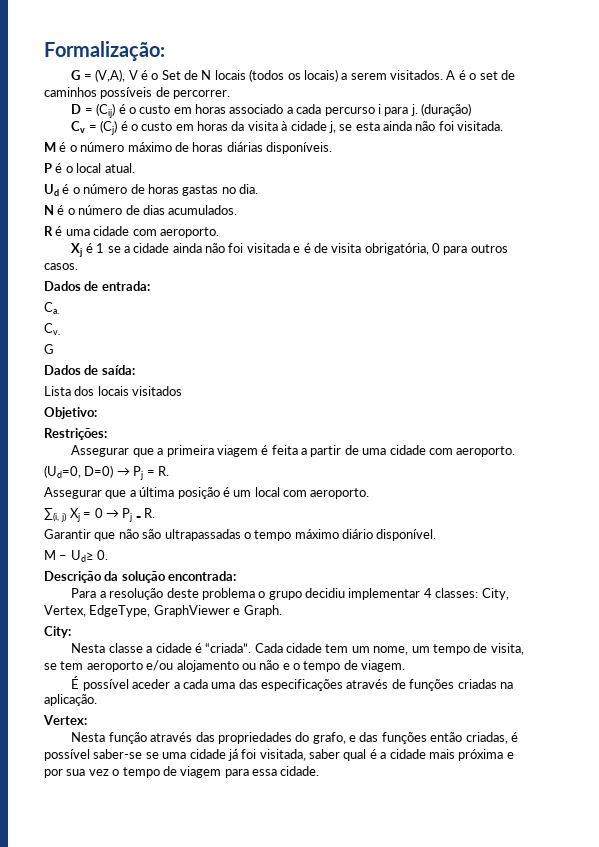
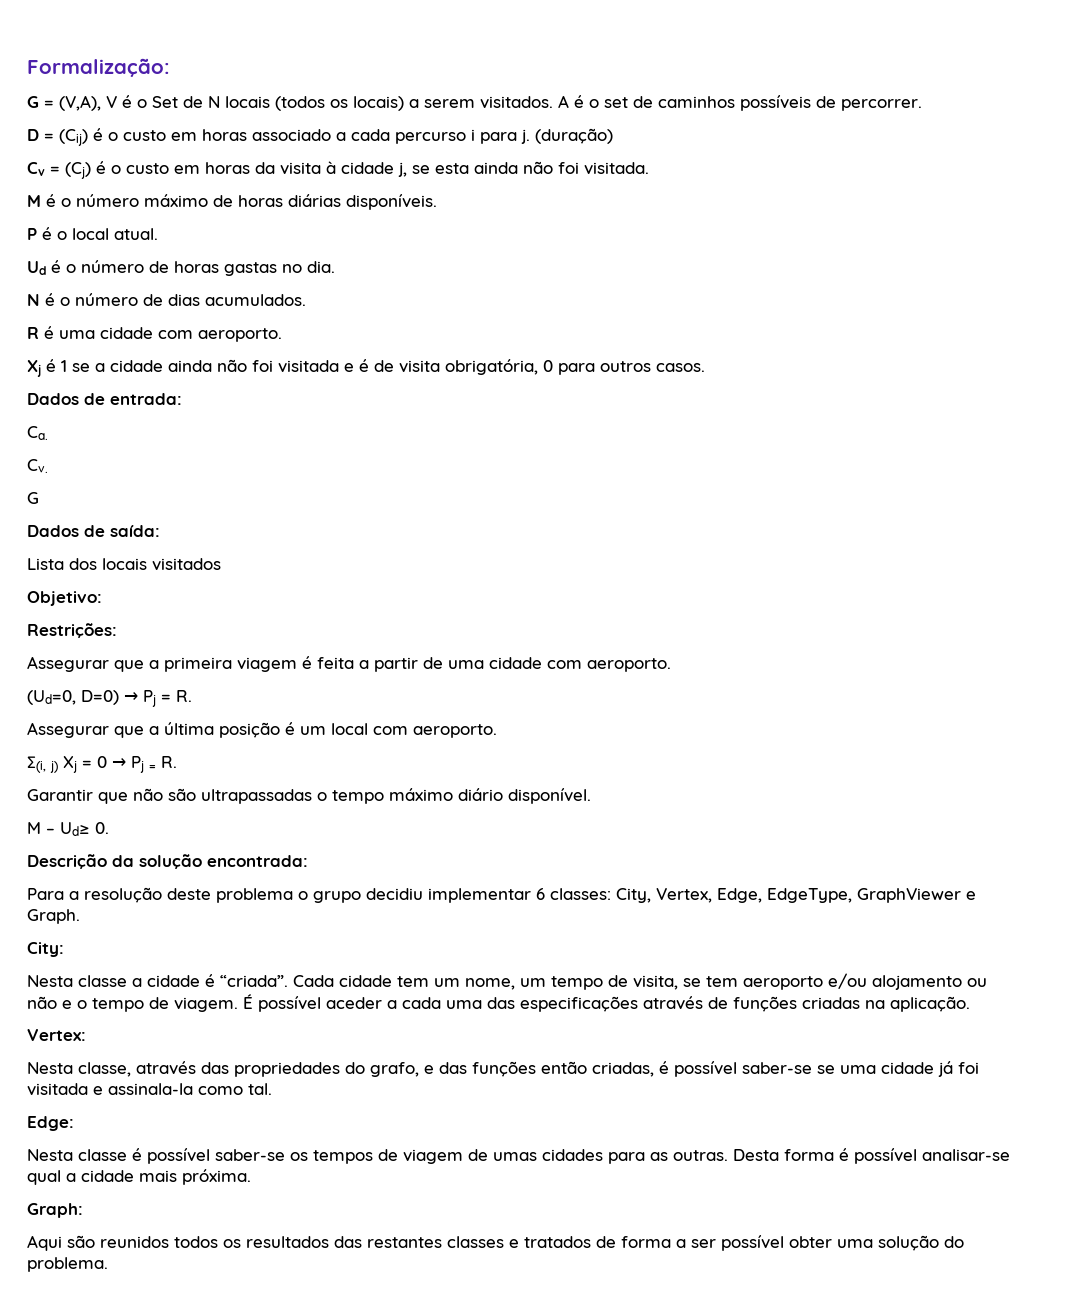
[423,588,432,598] 4 -> [536,888,545,900] 6
(86, 611) none -> [717,888,762,903] Edge,
(406, 666) // -> (238, 1004) none
[108,732,147,744] função -> [78,1062,131,1077] classe,
[259,749,514,761] [44,766,320,778] visitada, saber qual é a cidade mais próxima e por sua vez o tempo de viagem para essa cidade. -> [27,1083,272,1096] [27,1116,74,1131] [27,1148,1010,1164] [27,1169,251,1185] [27,1203,83,1218] [27,1235,964,1251] [27,1257,108,1272] visitada e assinala-la como tal. // Edge: // Nesta classe é possível saber-se os tempos de viagem de umas cidades para as outras. Desta forma é possível analisar-se qual a cidade mais próxima. // Graph: // Aqui são reunidos todos os resultados das restantes classes e tratados de forma a ser possível obter uma solução do problema.

